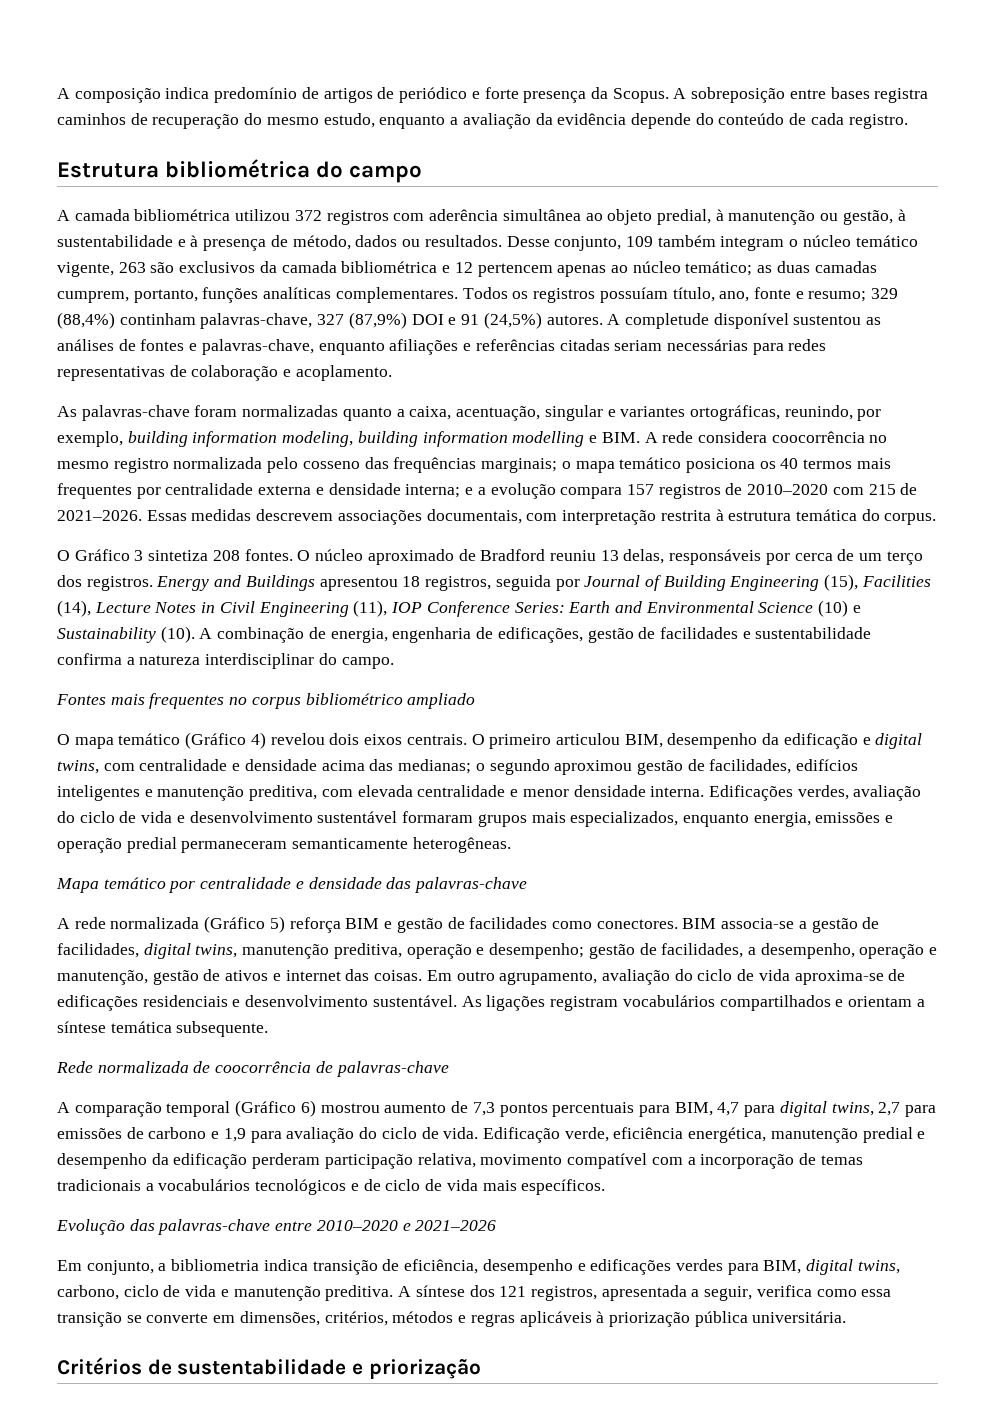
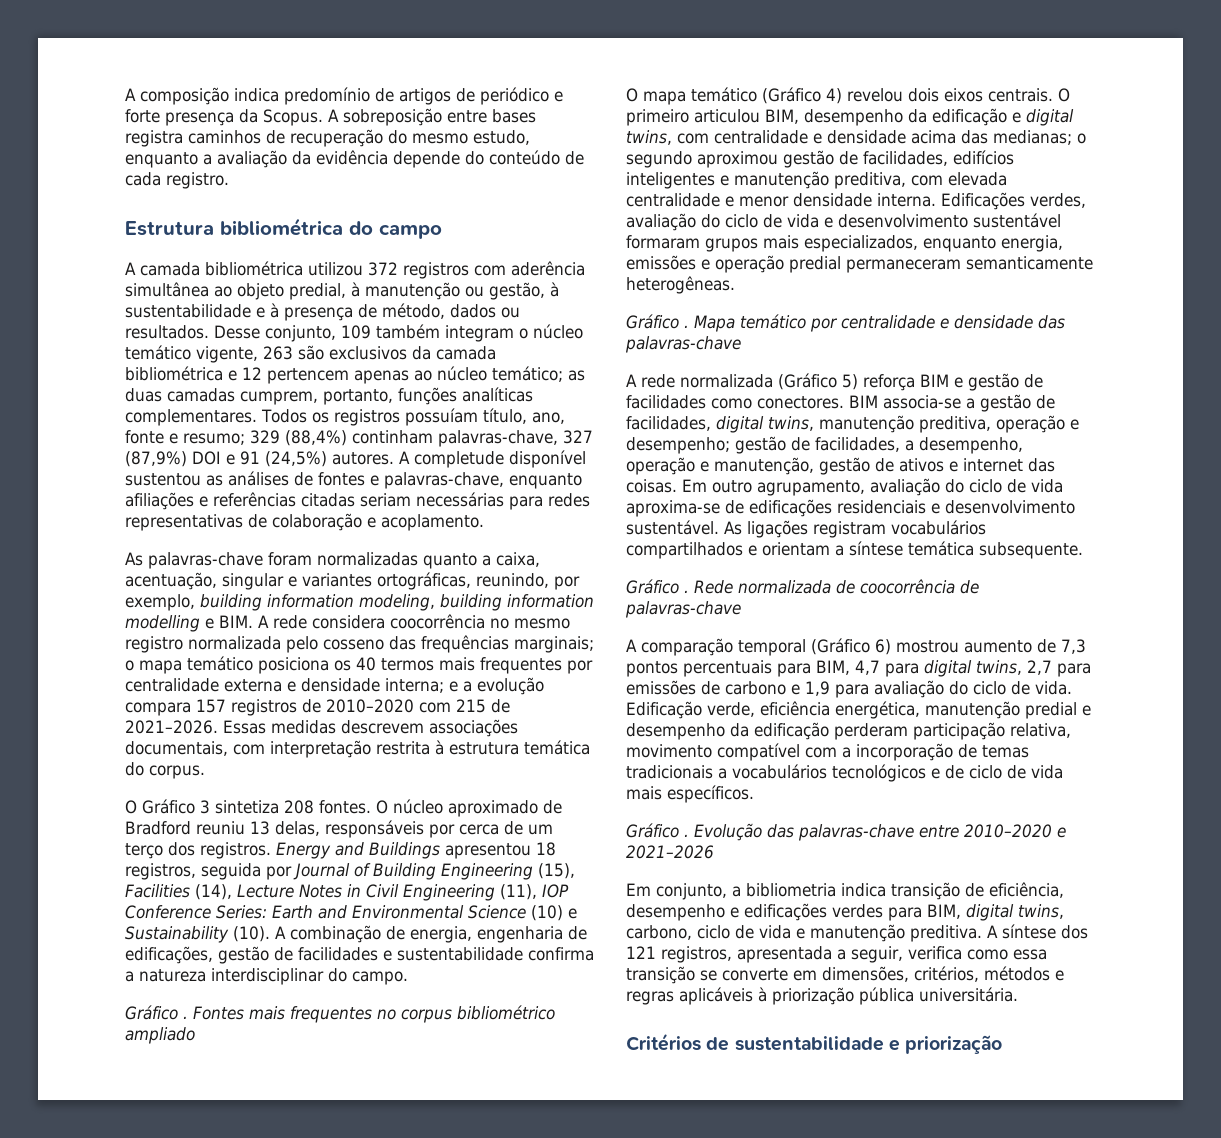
(394, 663) none -> [125,1005,188,1020] Gráfico .
(511, 845) none -> [626,314,689,329] Gráfico .
(269, 1029) none -> [626,579,689,594] Gráfico .
(606, 1187) none -> [626,823,689,838] Gráfico .

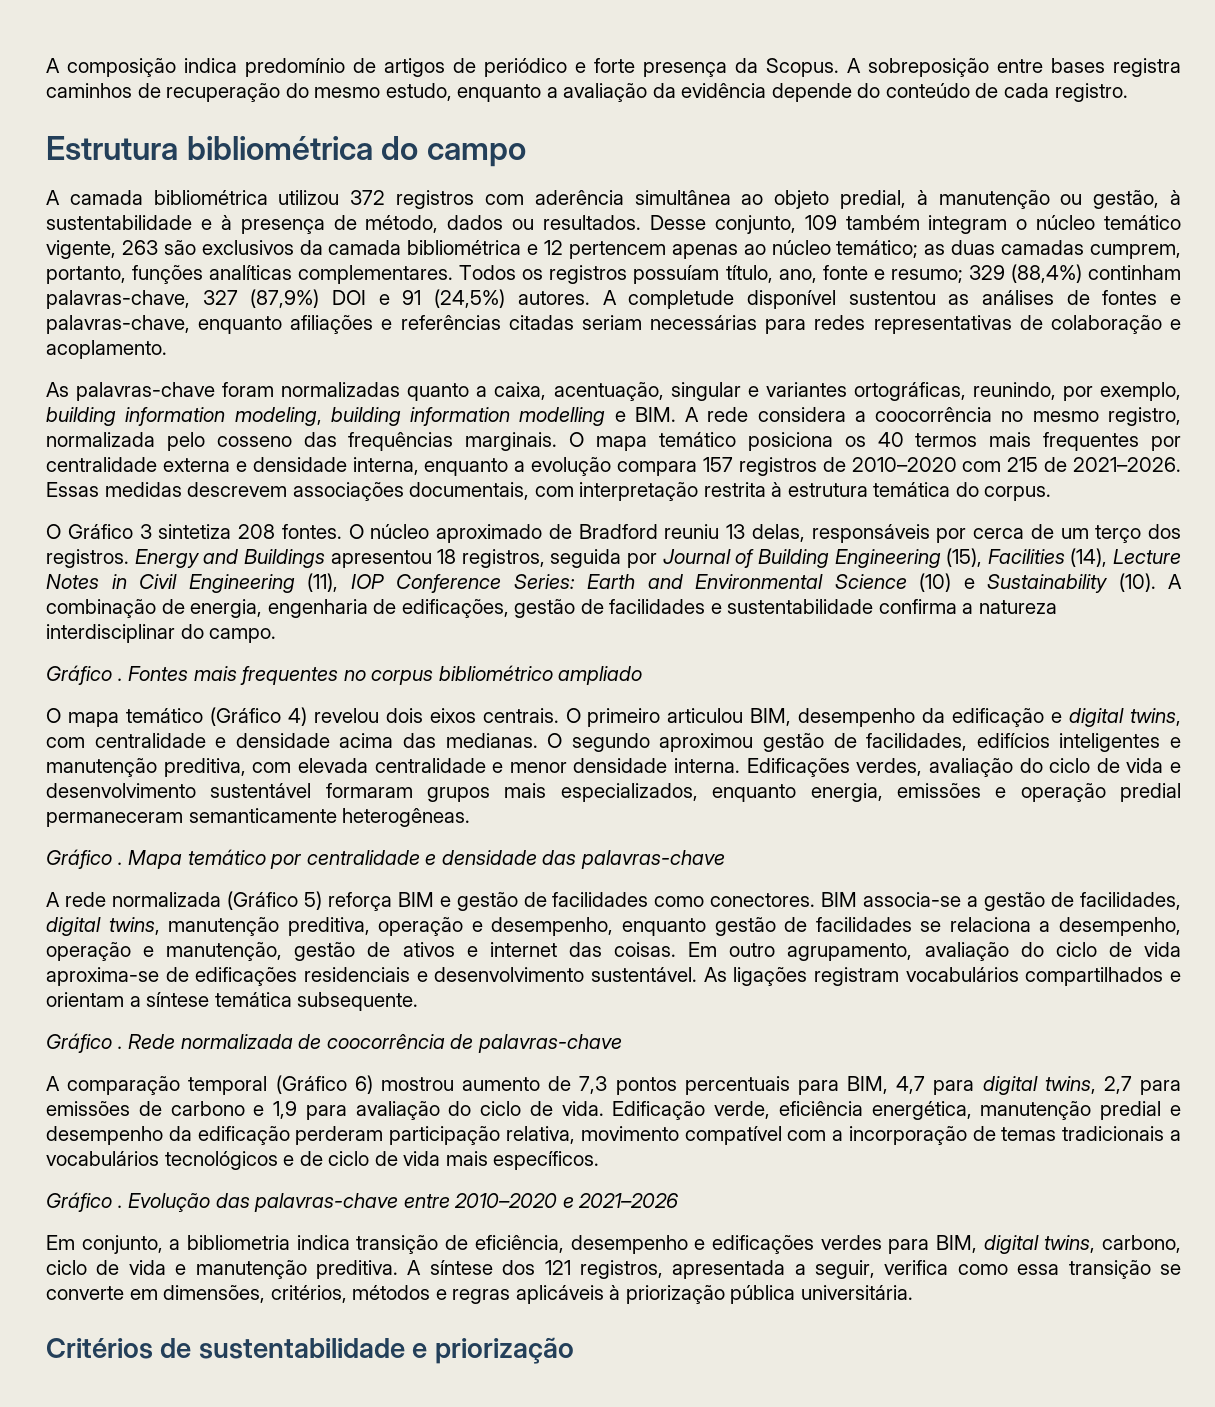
(385, 622) none -> [854,411,866,422] a
[125,636,183,653] registro -> [1107,407,1181,426] registro,
[514,636,594,653] [125,660,134,671] marginais; o -> [465,432,585,451] marginais. O
[385,678,458,693] interna; e -> [352,457,509,476] interna, enquanto
[993,130,1086,145] medianas; o -> [445,733,563,748] medianas. O
[626,436,900,454] desempenho; gestão de facilidades, -> [491,917,1031,936] desempenho, enquanto gestão de facilidades se relaciona

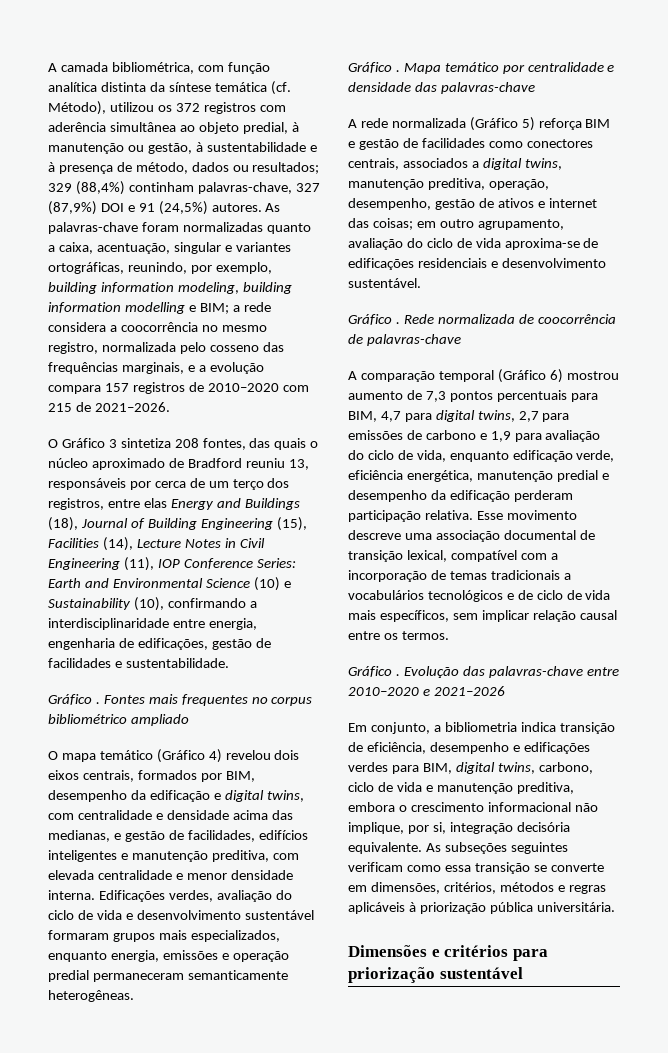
[46,58,1181,77] [46,83,1128,102] [46,136,526,167] [46,190,340,205] A composição indica predomínio de artigos de periódico e forte presença da Scopus. A sobreposição entre bases registra caminhos de recuperação do mesmo estudo, enquanto a avaliação da evidência depende do conteúdo de cada registro. // Estrutura bibliométrica do campo // A camada bibliométrica utilizou -> [48,62,270,74] [48,81,291,95] [48,101,172,115] A camada bibliométrica, com função analítica distinta da síntese temática (cf. Método), utilizou os
[543,215,1181,234] [46,240,1181,259] [46,265,963,284] resultados. Desse conjunto, 109 também integram o núcleo temático vigente, 263 são exclusivos da camada bibliométrica e 12 pertencem apenas ao núcleo temático; as duas camadas cumprem, portanto, funções analíticas complementares. Todos os registros possuíam título, ano, fonte e resumo; -> [252,162,320,174] resultados;
[602,290,1181,309] [46,315,1182,334] [46,340,167,359] A completude disponível sustentou as análises de fontes e palavras-chave, enquanto afiliações e referências citadas seriam necessárias para redes representativas de colaboração e acoplamento. // -> (262, 207) none
[634,407,700,422] BIM. A -> [199,303,240,314] BIM; a
[465,432,1182,451] [46,457,509,476] marginais. O mapa temático posiciona os 40 termos mais frequentes por centralidade externa e densidade interna, enquanto -> [121,362,195,374] marginais, e
[46,482,1052,501] Essas medidas descrevem associações documentais, com interpretação restrita à estrutura temática do corpus. -> (170, 407) none
[281,524,364,539] fontes. O -> [202,438,319,450] fontes, das quais o
[726,524,805,542] 13 delas, -> [288,459,309,470] 13,
[46,549,657,568] registros. Energy and Buildings apresentou 18 registros, seguida por -> [48,498,300,510] [48,517,78,531] registros, entre elas Energy and Buildings (18),
[1118,573,1182,592] [46,599,185,618] (10). A combinação de -> [133,597,257,611] [48,618,205,630] (10), confirmando a interdisciplinaridade entre
[727,599,1057,614] [46,624,277,643] sustentabilidade confirma a natureza interdisciplinar do campo. -> [125,658,229,668] sustentabilidade.
[482,708,744,727] centrais. O primeiro articulou -> [82,770,222,782] centrais, formados por
[445,733,754,752] medianas. O segundo aproximou -> [48,830,121,842] medianas, e
[710,892,1181,911] [46,917,1181,936] [46,942,283,961] conectores. BIM associa-se a gestão de facilidades, digital twins, manutenção preditiva, operação e desempenho, enquanto gestão de facilidades se relaciona a desempenho, operação e manutenção, -> [526,139,593,148] [348,158,562,170] [348,178,549,190] [348,198,431,210] conectores centrais, associados a digital twins, manutenção preditiva, operação, desempenho,
[614,942,718,957] coisas. Em -> [372,218,436,230] coisas; em
[703,967,1181,986] [46,992,419,1011] As ligações registram vocabulários compartilhados e orientam a síntese temática subsequente. -> (421, 283) none
[561,1101,706,1120] vida. Edificação -> [416,450,573,462] vida, enquanto edificação
[505,1126,679,1144] relativa, movimento -> [424,510,577,520] [348,530,595,542] [348,550,447,562] relativa. Esse movimento descreve uma associação documental de transição lexical,
[493,1151,600,1170] específicos. -> [379,610,617,622] [348,631,449,640] específicos, sem implicar relação causal entre os termos.
[315,1260,949,1279] preditiva. A síntese dos 121 registros, apresentada a seguir, verifica -> [516,782,574,794] [348,802,598,812] [348,822,570,834] [348,842,568,854] [348,862,403,872] preditiva, embora o crescimento informacional não implique, por si, integração decisória equivalente. As subseções seguintes verificam
[46,1337,574,1364] Critérios de sustentabilidade e priorização -> [348,945,548,961] [348,967,523,983] Dimensões e critérios para priorização sustentável

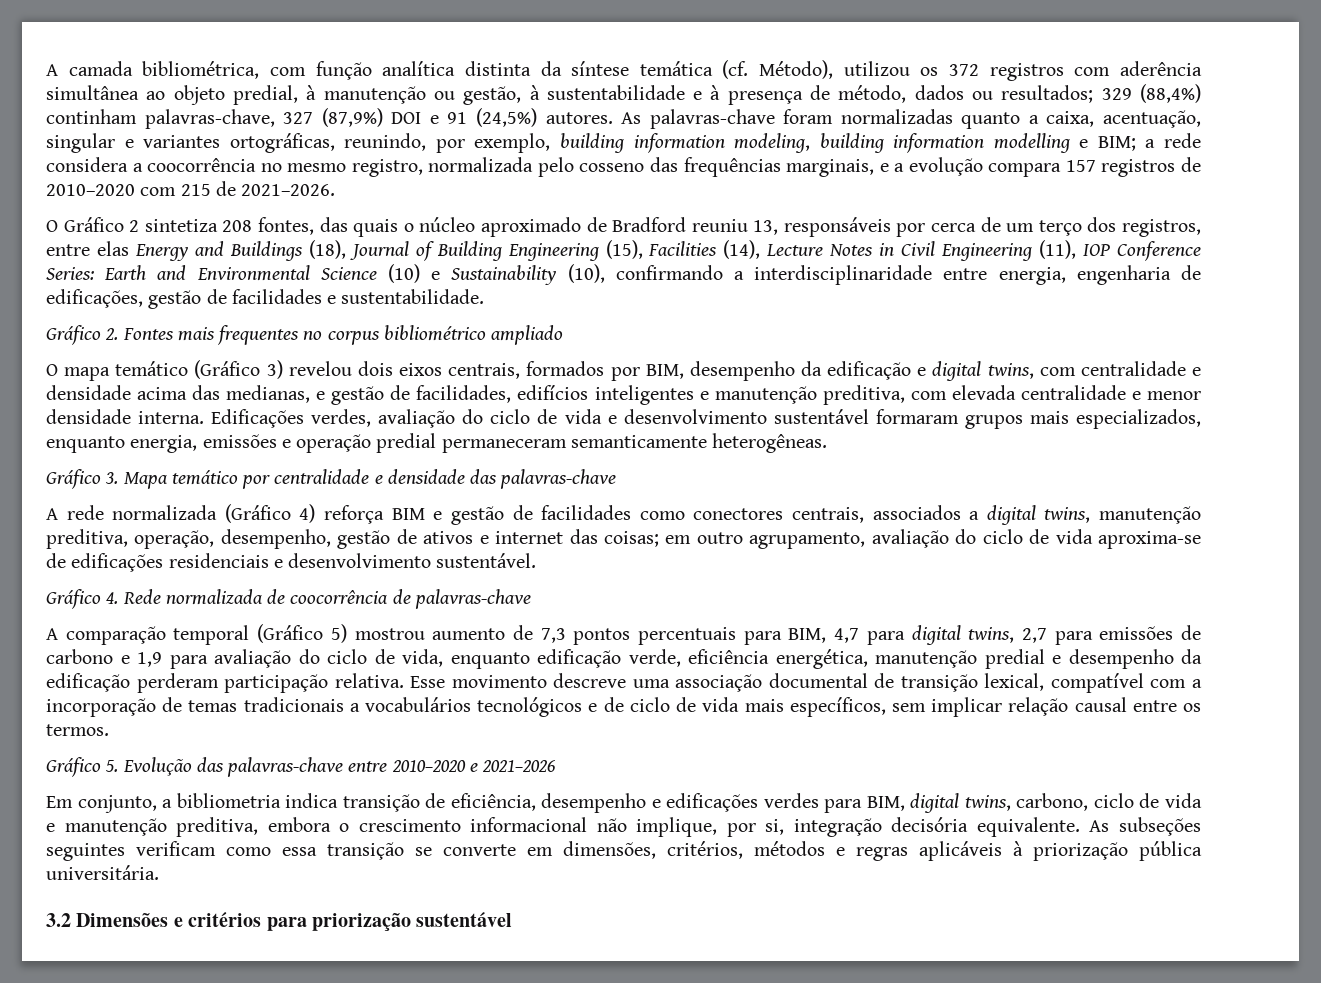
[108,439,117,448] 3 -> [129,220,140,232] 2
[95,702,100,704] . -> [105,328,119,340] 2.
[208,749,222,763] 4) -> [266,360,283,379] 3)
[395,70,400,72] . -> [105,472,119,484] 3.
[521,117,535,131] 5) -> [299,504,316,523] 4)
[395,322,400,324] . -> [106,592,119,604] 4.
[549,369,563,383] 6) -> [330,624,347,643] 5)
[395,674,400,676] . -> [105,760,119,772] 5.
(615, 907) none -> [46,913,71,927] 3.2

